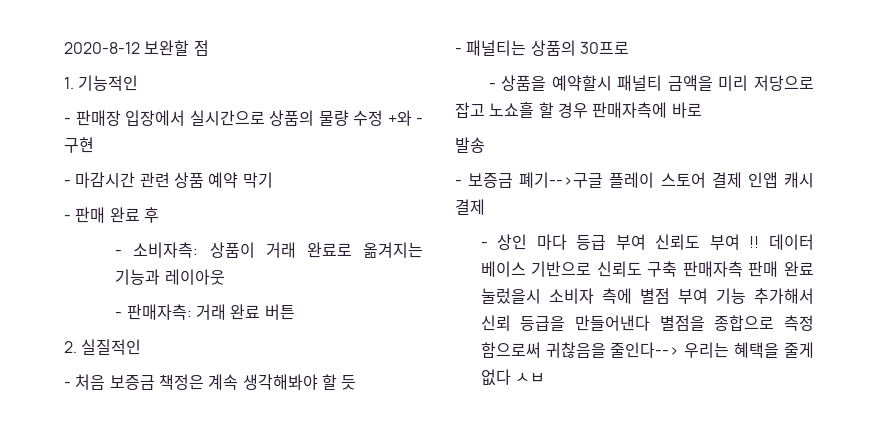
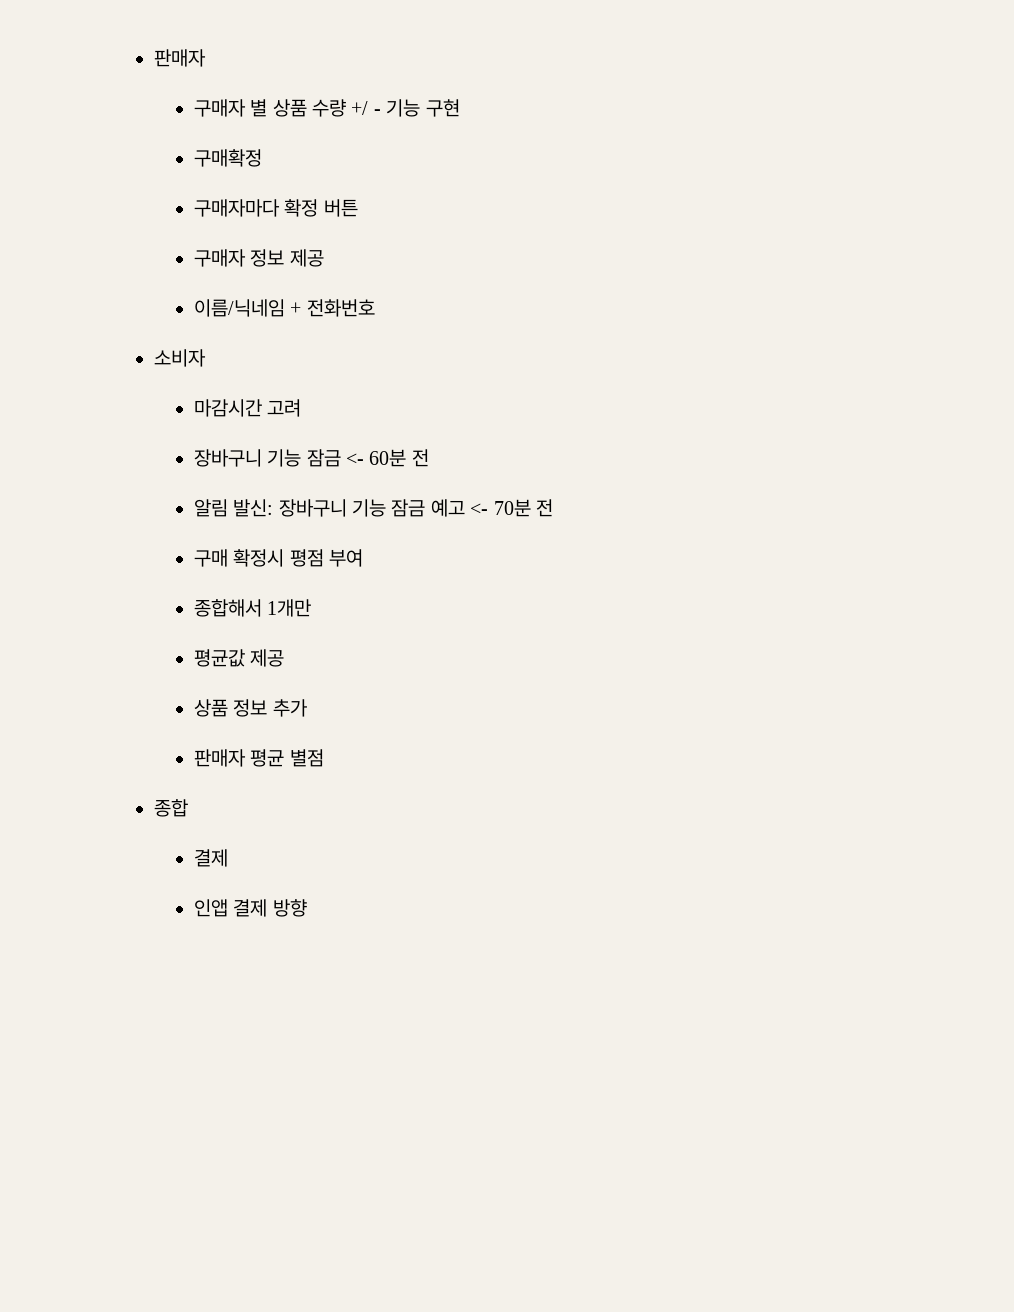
[64,40,209,56] [64,75,139,91] [64,110,423,126] [64,137,94,153] [64,172,273,188] [64,207,159,223] [115,242,423,258] [115,269,225,285] [115,304,295,320] [64,339,142,355] [64,374,357,390] [455,40,629,56] [488,75,814,91] [455,102,702,118] [455,137,485,153] [455,172,814,188] [455,199,485,215] [480,234,814,250] [480,261,814,277] [480,288,814,304] [480,315,814,331] [480,342,814,358] [480,369,545,386] 2020-8-12 보완할 점 // 1. 기능적인 // - 판매장 입장에서 실시간으로 상품의 물량 수정 +와 - 구현 // - 마감시간 관련 상품 예약 막기 // - 판매 완료 후 // - 소비자측: 상품이 거래 완료로 옮겨지는 기능과 레이아웃 // - 판매자측: 거래 완료 버튼 // 2. 실질적인 // - 처음 보증금 책정은 계속 생각해봐야 할 듯 // - 패널티는 상품의 30프로 // - 상품을 예약할시 패널티 금액을 미리 저당으로 잡고 노쇼흘 할 경우 판매자측에 바로 // 발송 // - 보증금 폐기-->구글 플레이 스토어 결제 인앱 캐시 결제 // - 상인 마다 등급 부여 신뢰도 부여 !! 데이터 베이스 기반으로 신뢰도 구축 판매자측 판매 완료 눌렀을시 소비자 측에 별점 부여 기능 추가해서 신뢰 등급을 만들어낸다 별점을 종합으로 측정 함으로써 귀찮음을 줄인다--> 우리는 혜택을 줄게 없다 ㅅㅂ -> [153,49,206,67] [193,99,460,117] [193,149,262,167] [193,199,358,217] [193,249,324,267] [193,299,375,317] [153,349,206,367] [193,399,302,417] [193,449,429,467] [193,499,553,517] [193,549,363,567] [193,599,312,617] [193,649,285,667] [193,699,307,717] [193,749,324,767] [153,799,188,817] [193,849,228,867] [193,899,307,917] 판매자 // 구매자 별 상품 수량 +/ - 기능 구현 // 구매확정 // 구매자마다 확정 버튼 // 구매자 정보 제공 // 이름/닉네임 + 전화번호 // 소비자 // 마감시간 고려 // 장바구니 기능 잠금 <- 60분 전 // 알림 발신: 장바구니 기능 잠금 예고 <- 70분 전 // 구매 확정시 평점 부여 // 종합해서 1개만 // 평균값 제공 // 상품 정보 추가 // 판매자 평균 별점 // 종합 // 결제 // 인앱 결제 방향

